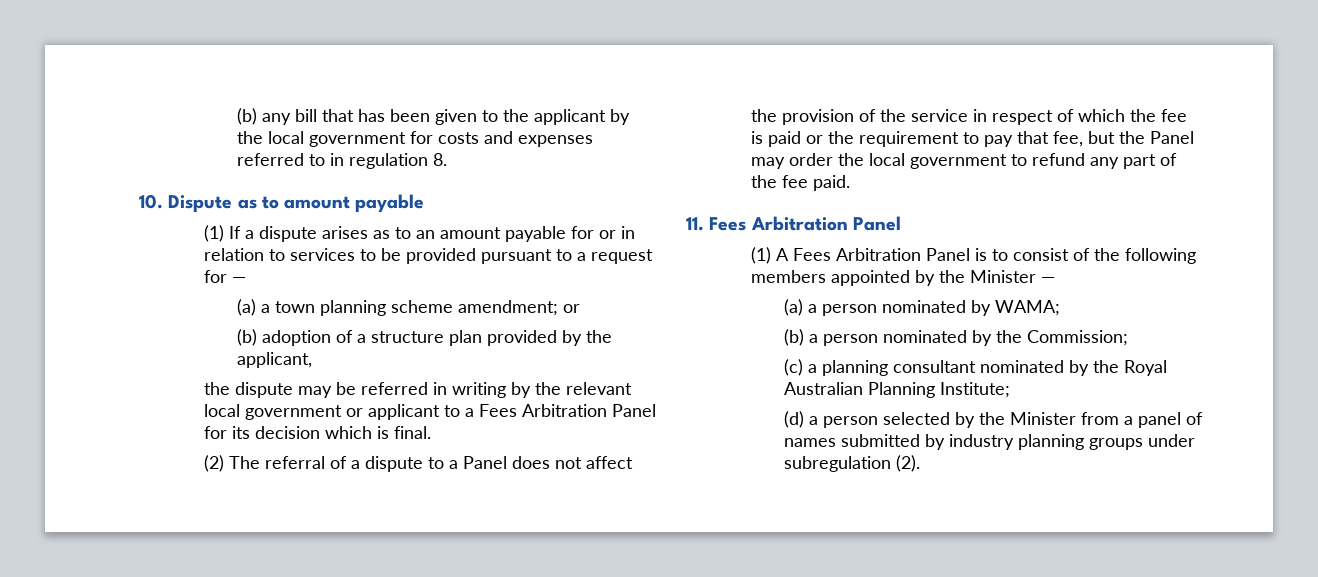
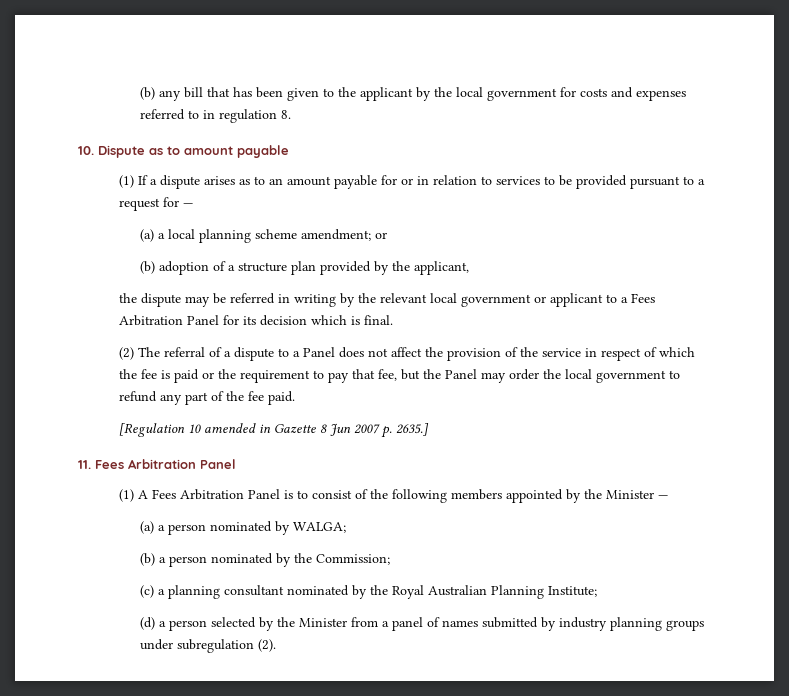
[274,301,315,313] town -> [167,229,195,239] local
(851, 183) none -> [119,423,430,438] // [Regulation 10 amended in Gazette 8 Jun 2007 p. 2635.]
[994,300,1060,316] WAMA; -> [292,522,346,533] WALGA;

